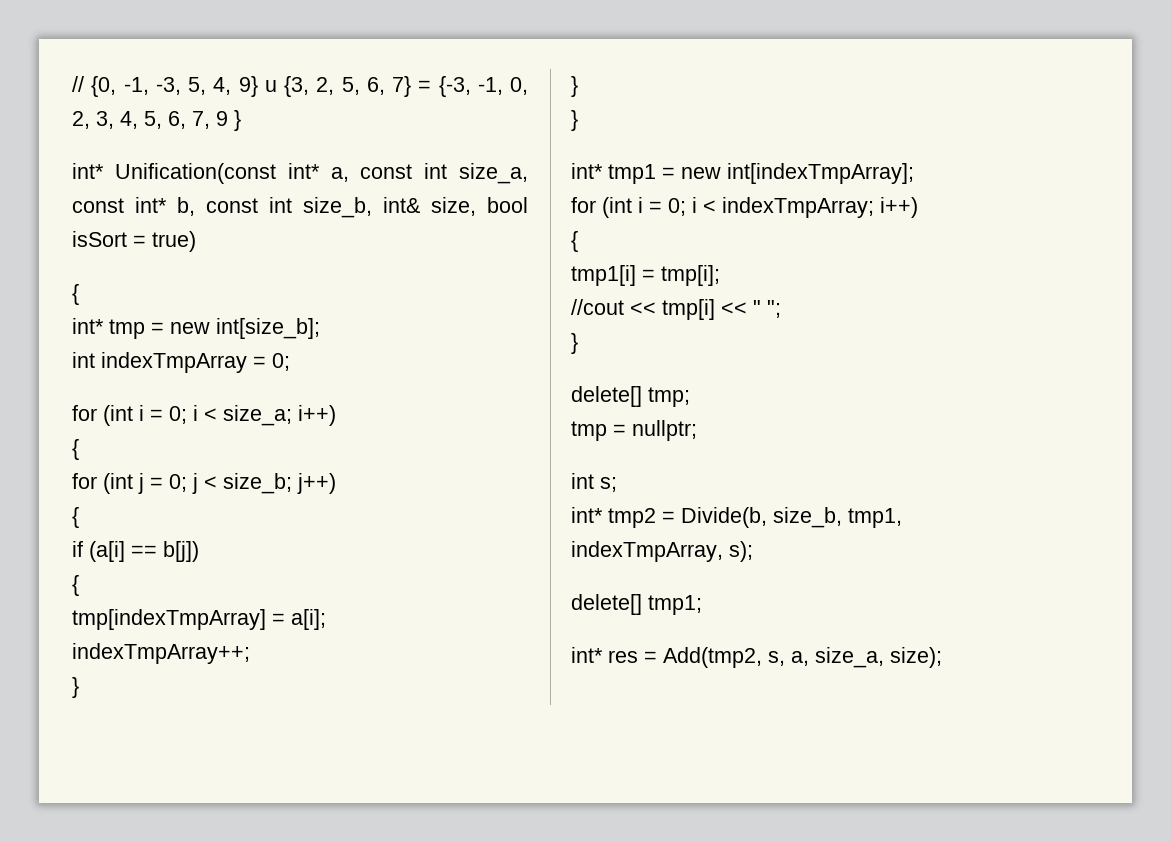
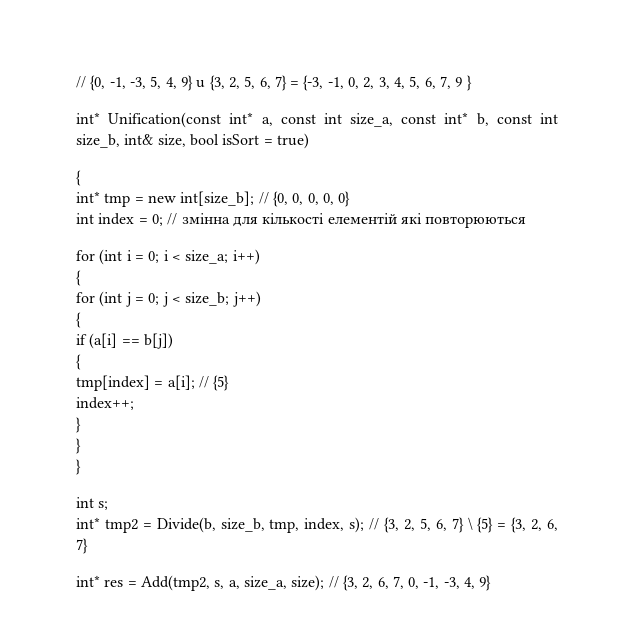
[72,352,290,373] // int indexTmpArray = 0; -> [258,191,351,207] [76,213,527,228] // {0, 0, 0, 0, 0} // int index = 0; // змінна для кількості елементій які повторюються
[72,609,266,630] tmp[indexTmpArray] -> [76,375,150,391] tmp[index]
[72,643,250,664] // indexTmpArray++; -> [198,375,230,391] [76,397,134,410] // {5} // index++;
[571,163,914,184] [571,197,918,218] [571,231,578,252] [571,265,720,286] [571,299,781,320] [571,333,578,354] [571,386,690,407] [571,420,697,441] // int* tmp1 = new int[indexTmpArray]; // for (int i = 0; i < indexTmpArray; i++) // { // tmp1[i] = tmp[i]; // //cout << tmp[i] << " "; // } // delete[] tmp; // tmp = nullptr; -> (81, 467) none
[848,508,902,528] [571,541,723,562] tmp1, indexTmpArray, -> [269,518,345,533] tmp, index,
[571,594,702,615] // delete[] tmp1; -> [369,517,558,533] [76,538,88,554] // {3, 2, 5, 6, 7} \ {5} = {3, 2, 6, 7}
(942, 657) none -> [328,575,492,591] // {3, 2, 6, 7, 0, -1, -3, 4, 9}

